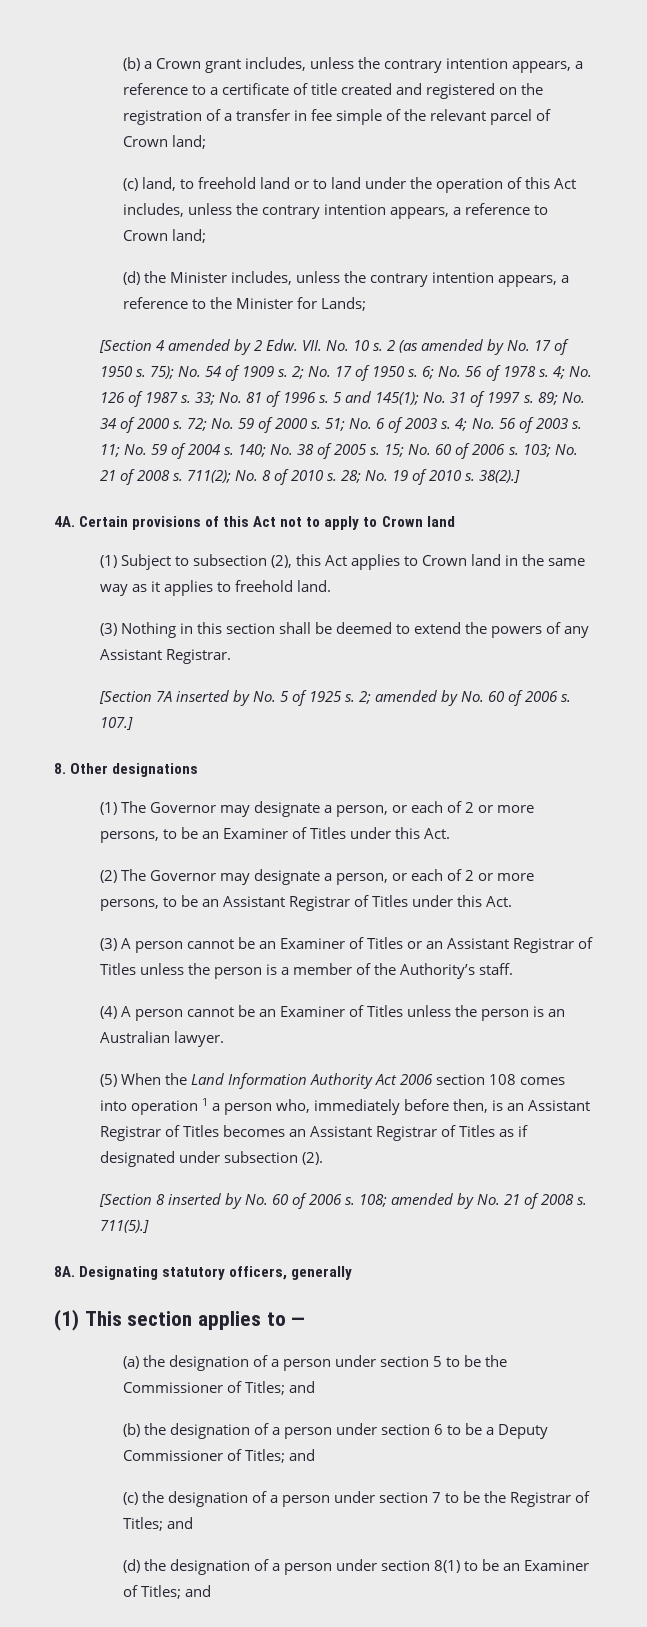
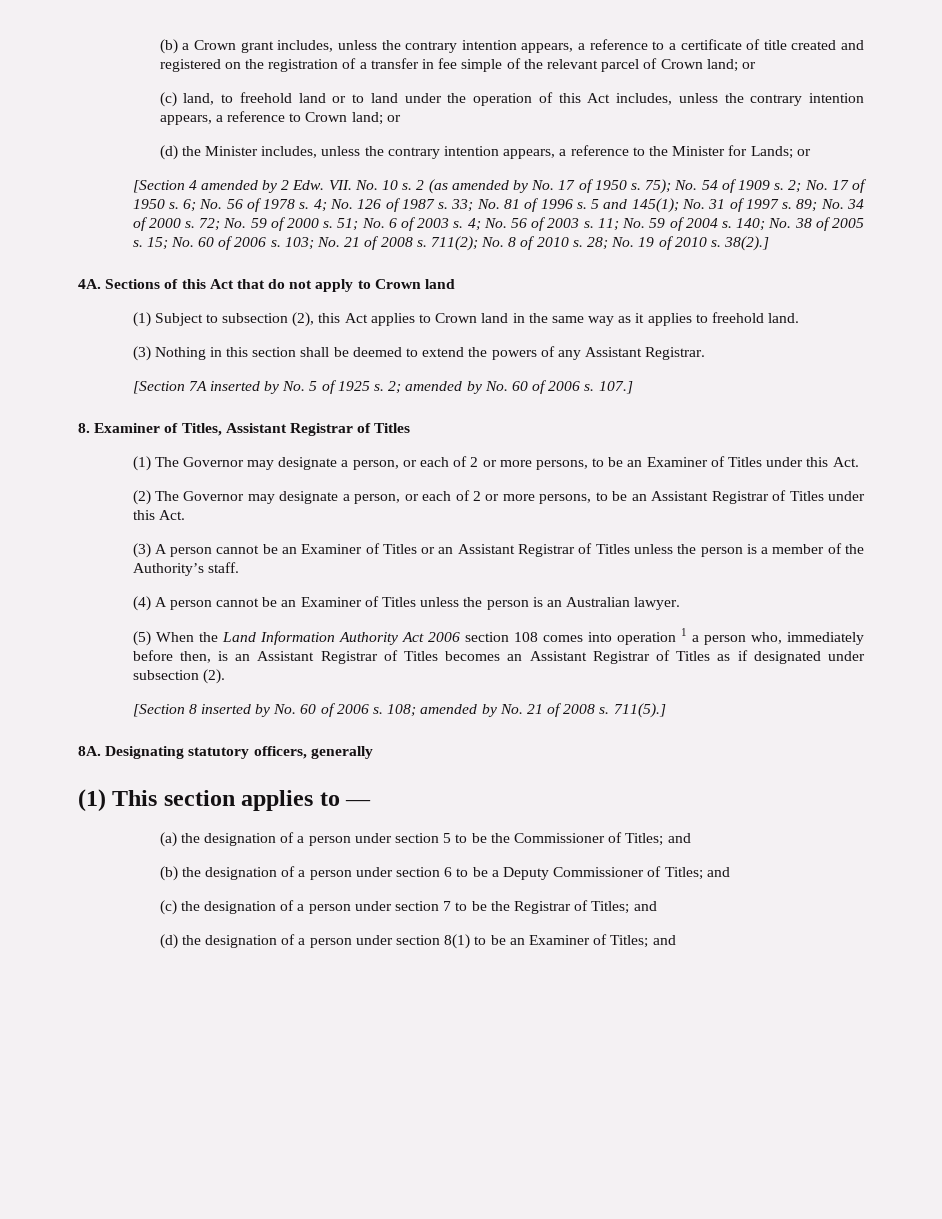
(206, 142) none -> [741,62,756,69] or
(206, 236) none -> [386,115,401,122] or
(366, 304) none -> [796,149,811,156] or
[79,516,321,530] Certain provisions of this Act not to -> [105,279,313,289] Sections of this Act that do not
[70,763,199,777] Other designations -> [94,423,411,436] Examiner of Titles, Assistant Registrar of Titles

